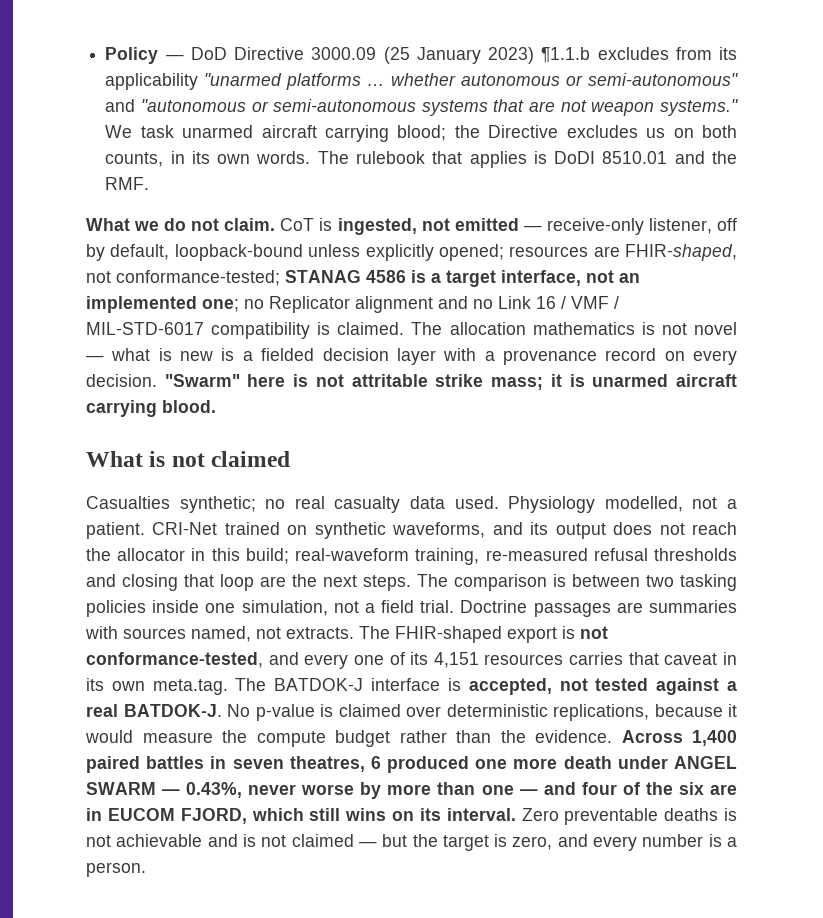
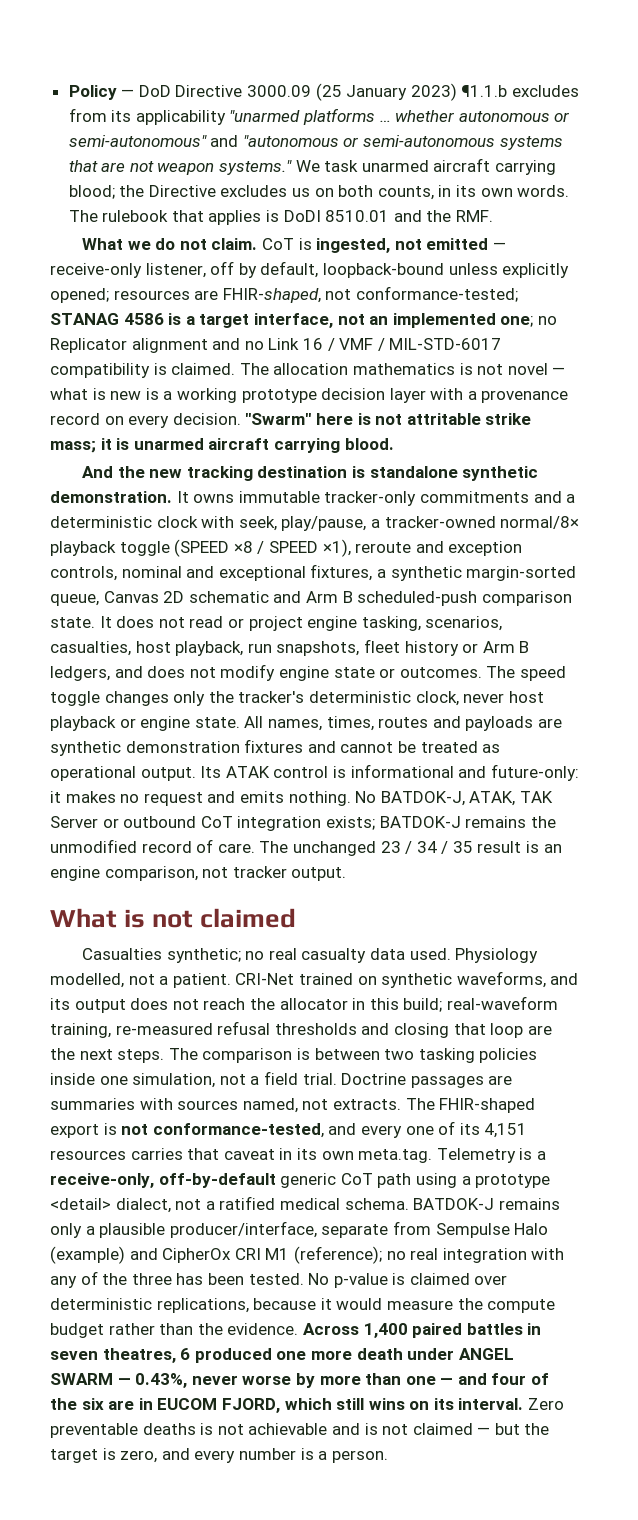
[261,348,315,361] fielded -> [176,388,317,403] working prototype
(216, 406) none -> [82,466,539,481] [50,491,576,506] [50,516,580,531] [50,539,523,557] [50,564,577,581] [50,591,572,606] [50,616,503,631] [50,639,530,656] [50,664,566,681] [50,691,544,706] [50,716,562,731] [50,739,501,756] [50,764,579,781] [50,791,553,806] [50,816,556,831] [50,839,562,856] [50,866,347,881] // And the new tracking destination is standalone synthetic demonstration. It owns immutable tracker-only commitments and a deterministic clock with seek, play/pause, a tracker-owned normal/8× playback toggle (SPEED ×8 / SPEED ×1), reroute and exception controls, nominal and exceptional fixtures, a synthetic margin-sorted queue, Canvas 2D schematic and Arm B scheduled-push comparison state. It does not read or project engine tasking, scenarios, casualties, host playback, run snapshots, fleet history or Arm B ledgers, and does not modify engine state or outcomes. The speed toggle changes only the tracker's deterministic clock, never host playback or engine state. All names, times, routes and payloads are synthetic demonstration fixtures and cannot be treated as operational output. Its ATAK control is informational and future-only: it makes no request and emits nothing. No BATDOK-J, ATAK, TAK Server or outbound CoT integration exists; BATDOK-J remains the unmodified record of care. The unchanged 23 / 34 / 35 result is an engine comparison, not tracker output.
[235,678,737,695] [86,704,222,717] The BATDOK-J interface is accepted, not tested against a real BATDOK-J. -> [436,1148,546,1163] [50,1173,551,1188] [50,1196,560,1213] [50,1221,549,1238] [50,1246,565,1264] [50,1271,304,1288] Telemetry is a receive-only, off-by-default generic CoT path using a prototype <detail> dialect, not a ratified medical schema. BATDOK-J remains only a plausible producer/interface, separate from Sempulse Halo (example) and CipherOx CRI M1 (reference); no real integration with any of the three has been tested.

